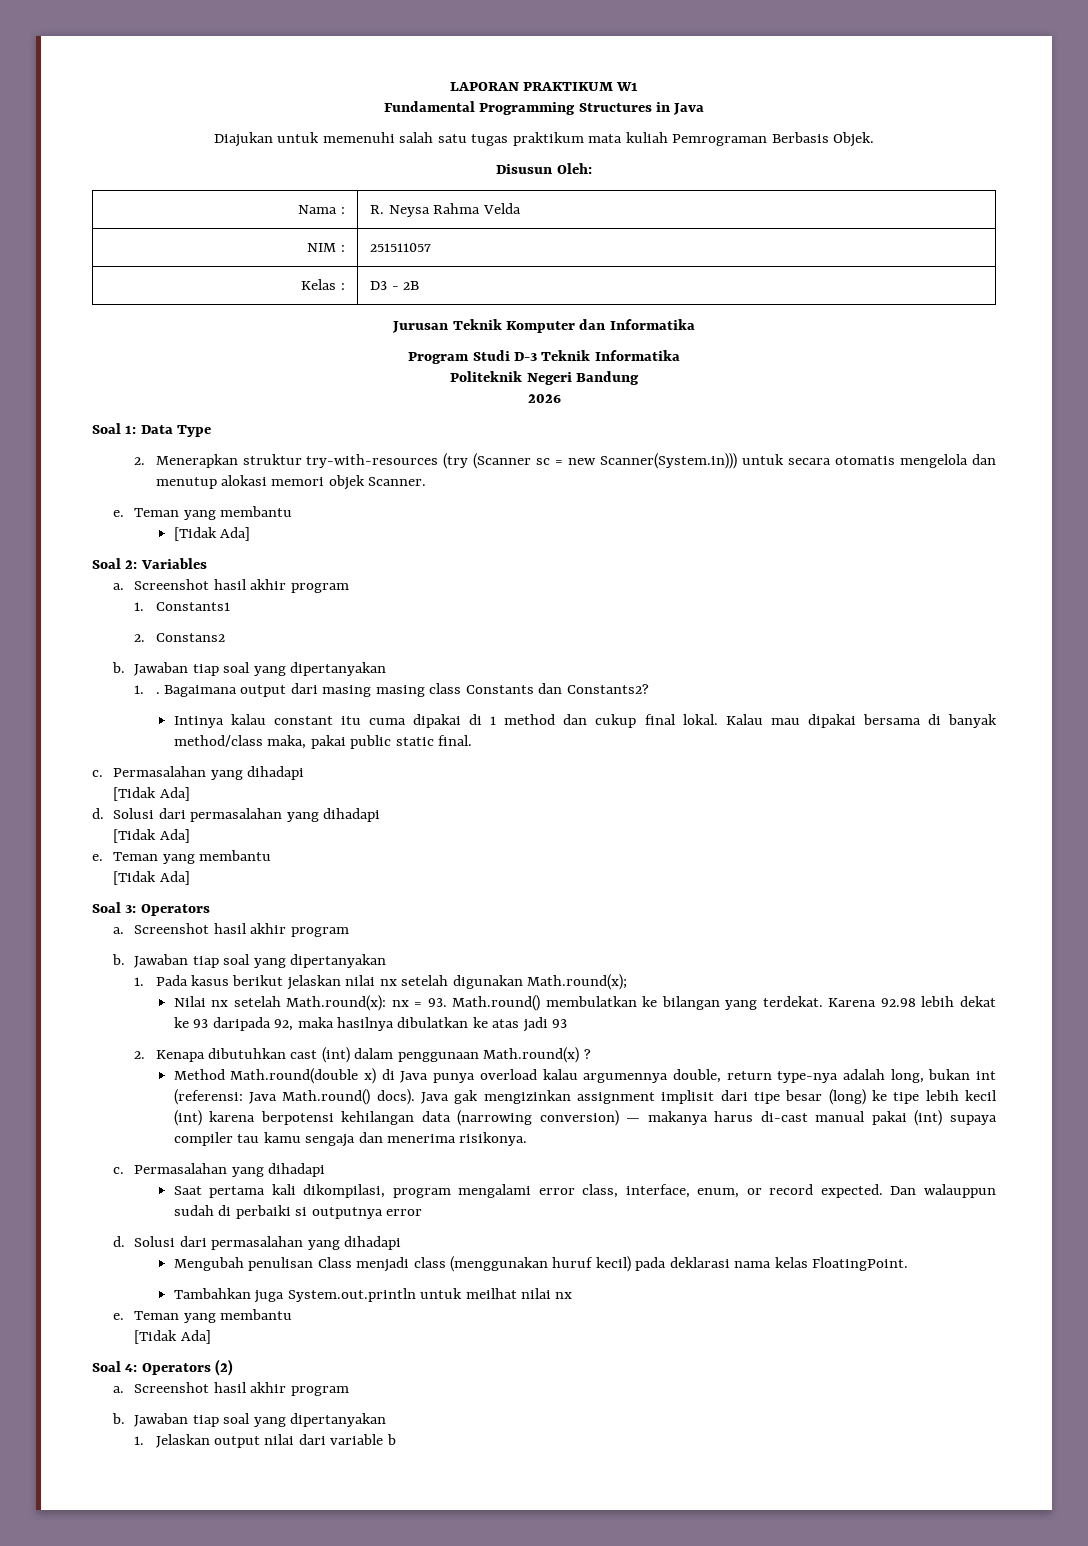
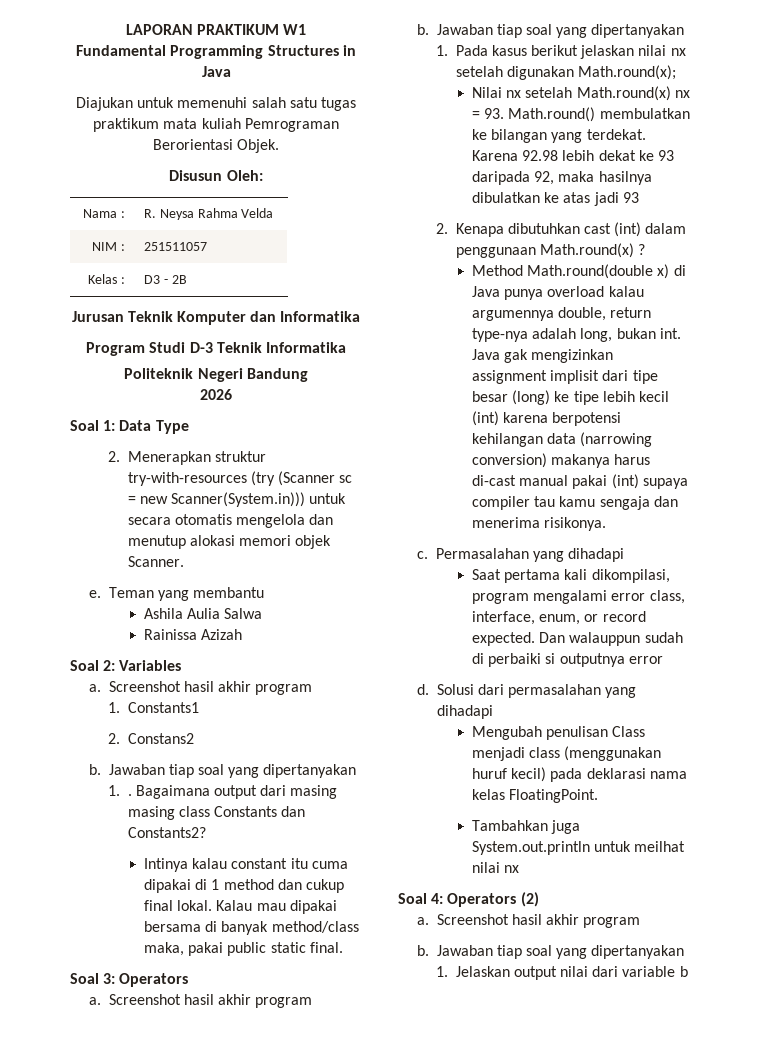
[771,132,829,143] Berbasis -> [152,139,233,150] Berorientasi
[173,527,251,541] [Tidak Ada] -> [143,608,263,619] [143,629,243,640] Ashila Aulia Salwa // Rainissa Azizah
[92,766,305,780] [113,787,190,801] [92,808,381,822] [113,829,190,843] [92,850,272,864] [113,871,190,885] // c. Permasalahan yang dihadapi // [Tidak Ada] // d. Solusi dari permasalahan yang dihadapi // [Tidak Ada] // e. Teman yang membantu // [Tidak Ada] -> (343, 947) none
[286,995,387,1011] Math.round(x): -> [576,86,671,101] Math.round(x)
[976,1071,997,1080] [173,1089,415,1105] int (referensi: Java Math.round() docs). -> [659,328,681,339] int.
[626,1118,641,1122] — -> (547, 460) none
[113,1309,293,1323] [134,1330,211,1344] // e. Teman yang membantu // [Tidak Ada] -> (520, 869) none

